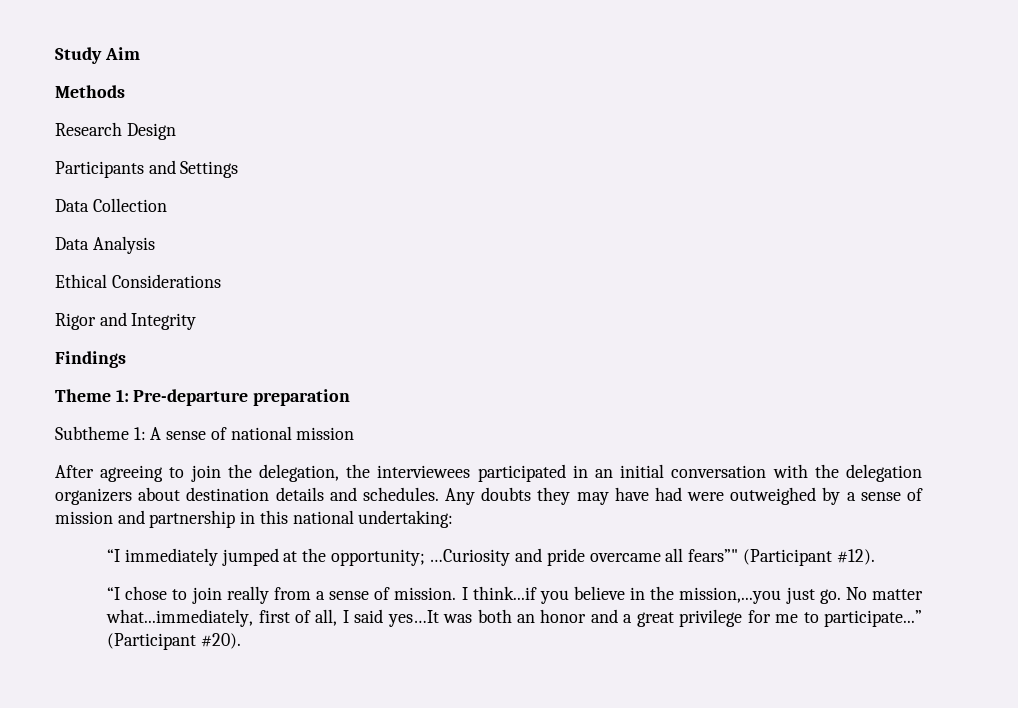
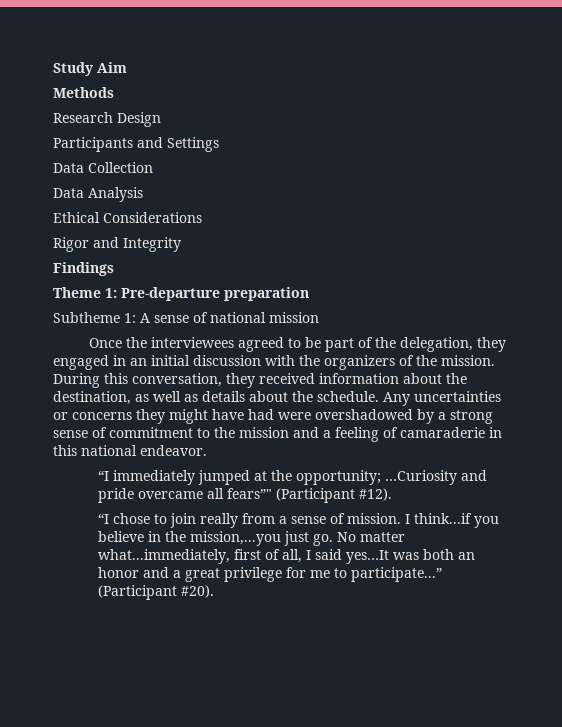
[55,464,566,482] After agreeing to join the delegation, the interviewees participated -> [89,337,507,352] [53,355,109,370] Once the interviewees agreed to be part of the delegation, they engaged
[671,465,767,478] conversation -> [193,355,261,366] discussion
[846,464,923,482] [55,487,609,505] delegation organizers about destination details and schedules. Any doubts they may -> [324,355,495,370] [53,373,467,388] [53,391,501,406] [53,409,208,424] organizers of the mission. During this conversation, they received information about the destination, as well as details about the schedule. Any uncertainties or concerns they might
[730,487,817,505] outweighed -> [315,409,413,420] overshadowed
[860,488,923,501] [55,510,236,528] sense of mission and partnership -> [450,410,493,424] [53,427,485,442] strong sense of commitment to the mission and a feeling of camaraderie
[358,510,454,528] undertaking: -> [140,445,207,456] endeavor.

